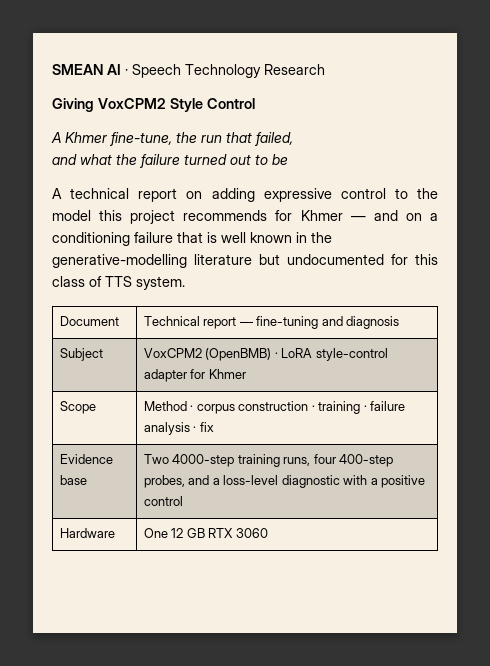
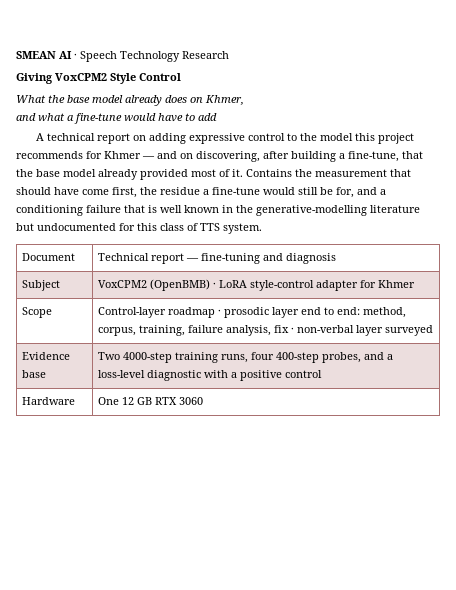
[51,132,293,146] [52,154,288,168] A Khmer fine-tune, the run that failed, // and what the failure turned out to be -> [16,95,244,106] [16,113,217,124] What the base model already does on Khmer, // and what a fine-tune would have to add
(422, 217) none -> [196,151,423,162] [16,169,411,180] [16,187,377,198] discovering, after building a fine-tune, that the base model already provided most of it. Contains the measurement that should have come first, the residue a fine-tune would still be for, and
[143,401,406,414] [143,422,214,435] Method · corpus construction · training · failure analysis · fix -> [98,307,407,318] [98,325,434,336] Control-layer roadmap · prosodic layer end to end: method, corpus, training, failure analysis, fix · non-verbal layer surveyed

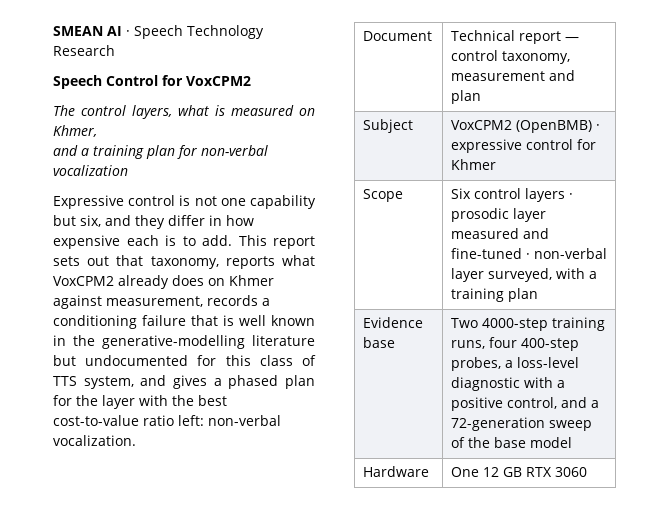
[16,73,181,84] [16,95,244,106] [16,113,217,124] [36,133,415,144] [16,151,423,162] [16,169,411,180] [16,187,377,198] Giving VoxCPM2 Style Control // What the base model already does on Khmer, // and what a fine-tune would have to add // A technical report on adding expressive control to the model this project recommends for Khmer — and on discovering, after building a fine-tune, that the base model already provided most of it. Contains the measurement that should have come first, the residue a fine-tune would still be for, and -> [53,75,251,89] [53,105,315,119] [53,125,97,137] [53,145,268,159] [53,165,128,176] [53,195,316,209] [53,215,254,229] [53,235,315,249] [53,255,315,269] [53,275,274,289] [53,295,258,309] Speech Control for VoxCPM2 // The control layers, what is measured on Khmer, // and a training plan for non-verbal vocalization // Expressive control is not one capability but six, and they differ in how expensive each is to add. This report sets out that taxonomy, reports what VoxCPM2 already does on Khmer against measurement, records
[223,223,262,234] system. -> [83,375,315,389] [53,395,227,409] [53,415,281,426] [53,435,136,446] system, and gives a phased plan for the layer with the best cost-to-value ratio left: non-verbal vocalization.
[201,253,337,264] fine-tuning and diagnosis -> [450,50,570,64] [450,70,575,81] [450,90,481,104] control taxonomy, measurement and plan
[219,280,359,291] LoRA style-control adapter -> [450,139,573,153] expressive control
[98,307,407,318] [98,325,434,336] Control-layer roadmap · prosodic layer end to end: method, corpus, training, failure analysis, fix · non-verbal layer surveyed -> [450,188,573,202] [450,208,546,222] [450,228,549,239] [450,248,607,259] [450,268,597,282] [450,288,538,302] Six control layers · prosodic layer measured and fine-tuned · non-verbal layer surveyed, with a training plan
[364,352,385,360] and -> (501, 364) none
[285,370,323,378] control -> [506,397,599,409] [450,417,592,431] [450,437,572,448] control, and a 72-generation sweep of the base model

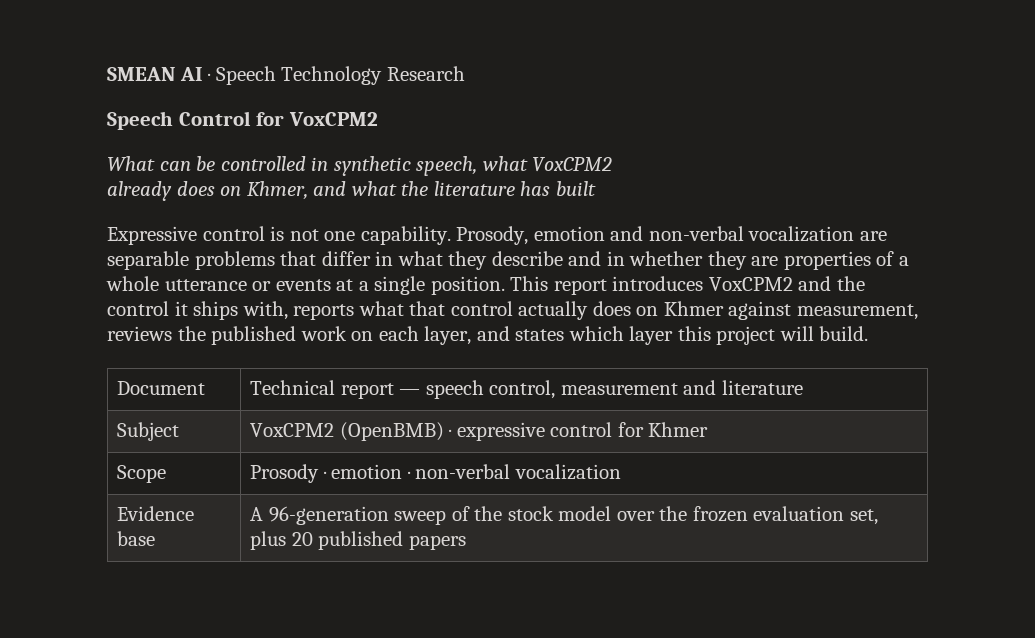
[53,105,315,119] [53,125,97,137] [53,145,268,159] [53,165,128,176] The control layers, what is measured on Khmer, // and a training plan for non-verbal vocalization -> [107,156,613,176] [107,181,596,201] What can be controlled in synthetic speech, what VoxCPM2 // already does on Khmer, and what the literature has built
[249,195,316,209] [53,215,254,229] [53,235,315,249] [53,255,315,269] [53,275,169,289] capability but six, and they differ in how expensive each is to add. This report sets out that taxonomy, reports what VoxCPM2 already -> [360,226,887,245] [107,251,910,270] [106,276,865,295] [107,301,589,320] capability. Prosody, emotion and non-verbal vocalization are separable problems that differ in what they describe and in whether they are properties of a whole utterance or events at a single position. This report introduces VoxCPM2 and the control it ships with, reports what that control actually
[207,295,270,306] [53,315,315,329] [53,335,315,349] [53,355,316,366] [53,375,315,389] [53,395,227,409] [53,415,281,426] [53,435,136,446] records a conditioning failure that is well known in the generative-modelling literature but undocumented for this class of TTS system, and gives a phased plan for the layer with the best cost-to-value ratio left: non-verbal vocalization. -> [107,326,869,345] reviews the published work on each layer, and states which layer this project will build.
[450,50,570,64] control taxonomy, -> [425,380,556,399] speech control,
[450,90,481,104] plan -> [721,380,803,395] literature
[450,188,573,202] [450,208,546,222] [450,228,549,239] [450,248,607,259] [450,268,597,282] [450,288,538,302] [362,317,423,328] [362,337,395,348] [450,317,605,331] [450,337,579,351] [450,357,579,371] [450,377,565,391] [450,397,599,411] [450,417,545,431] Six control layers · prosodic layer measured and fine-tuned · non-verbal layer surveyed, with a training plan // Evidence base | Two 4000-step training runs, four 400-step probes, a loss-level diagnostic with a positive control, and a 72-generation -> [250,464,621,483] [117,506,195,521] [117,531,156,546] [250,506,389,525] Prosody · emotion · non-verbal vocalization // Evidence base | A 96-generation
[493,437,526,448] base -> [507,506,554,521] stock
[362,466,429,477] [450,467,587,477] // Hardware | One 12 GB RTX 3060 -> [616,506,878,525] [250,531,466,550] over the frozen evaluation set, plus 20 published papers

